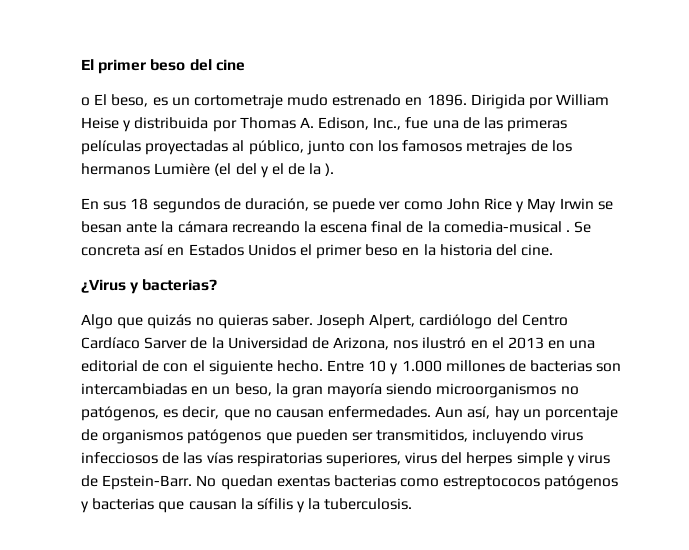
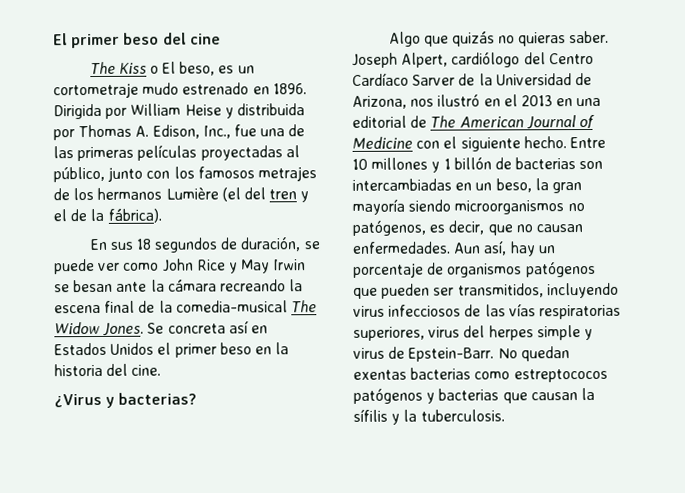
(245, 65) none -> [89,61,147,75] The Kiss
(257, 169) none -> [269,189,298,200] tren
[325,163,335,176] ). -> [107,208,162,223] fábrica).
[566,230,571,232] . -> [290,300,317,313] [54,321,145,336] The Widow Jones.
(160, 366) none -> [430,114,595,130] [352,136,413,149] The American Journal of Medicine
[390,360,505,375] y 1.000 millones -> [371,156,492,173] millones y 1 billón

